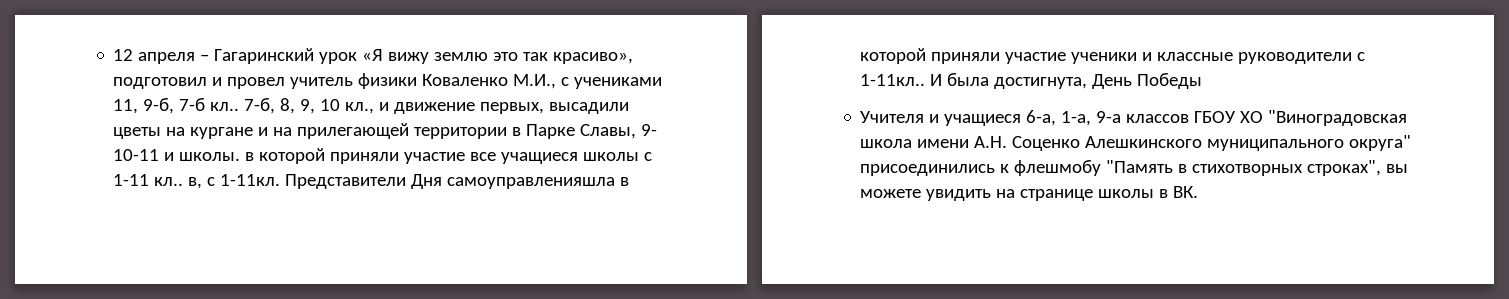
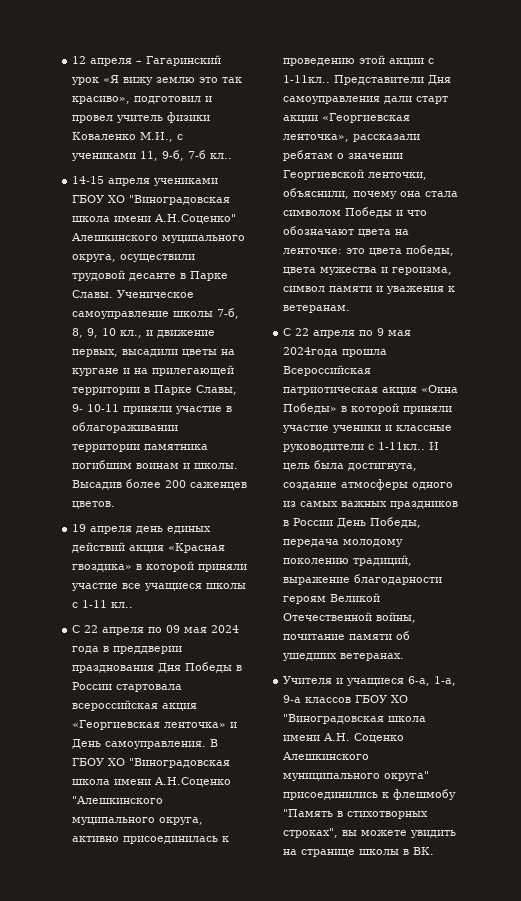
(240, 106) none -> [72,176,219,186] [72,195,231,205] [72,214,237,224] [72,233,246,243] [72,254,196,262] [72,270,229,281] [72,290,195,298] [72,311,214,319] // 14-15 апреля учениками ГБОУ ХО "Виноградовская школа имени А.Н.Соценко" Алешкинского муципального округа, осуществили трудовой десанте в Парке Славы. Ученическое самоуправление школы
[164,152,241,161] и школы. -> [123,406,233,414] [72,422,179,433] [72,444,209,452] [72,460,239,469] [72,479,248,490] [72,501,116,509] [72,524,212,534] [72,542,226,553] [72,564,133,572] приняли участие в облагораживании территории памятника погибшим воинам и школы. Высадив более 200 саженцев цветов. // 19 апреля день единых действий акция «Красная гвоздика»
[188,174,616,189] в, с 1-11кл. Представители Дня самоуправленияшла -> [72,625,240,635] [72,646,183,654] [72,662,243,673] [72,682,183,692] [72,700,198,711] [72,720,238,730] [72,739,219,749] [72,758,231,768] [72,777,232,787] [72,796,164,804] [72,817,204,825] [72,836,230,844] [283,55,435,66] [283,75,452,85] [283,96,449,104] [283,113,411,123] [283,134,421,142] [283,150,404,161] [283,169,428,180] [283,188,459,199] [283,207,428,218] [283,226,410,237] [283,245,455,256] [283,267,453,275] [283,286,456,294] [283,305,351,313] [283,328,412,338] [283,347,388,357] [283,365,372,376] [283,385,459,395] [283,403,338,414] // С 22 апреля по 09 мая 2024 года в преддверии празднования Дня Победы в России стартовала всероссийская акция «Георгиевская ленточка» и День самоуправления. В ГБОУ ХО "Виноградовская школа имени А.Н.Соценко "Алешкинского муципального округа, активно присоединилась к проведению этой акции с 1-11кл.. Представители Дня самоуправления дали старт акции «Георгиевская ленточка», рассказали ребятам о значении Георгиевской ленточки, объяснили, почему она стала символом Победы и что обозначают цвета на ленточке: это цвета победы, цвета мужества и героизма, символ памяти и уважения к ветеранам. // С 22 апреля по 9 мая 2024года прошла Всероссийская патриотическая акция «Окна Победы»
(943, 80) none -> [283,463,311,471] цель
[1092,73,1203,89] День Победы -> [283,479,454,490] [283,501,459,509] [283,517,422,528] [283,539,404,547] [283,555,413,566] [283,574,443,585] [283,593,381,604] [283,612,417,623] [283,631,411,640] [283,653,405,661] создание атмосферы одного из самых важных праздников в России День Победы, передача молодому поколению традиций, выражение благодарности героям Великой Отечественной войны, почитание памяти об ушедших ветеранах.

